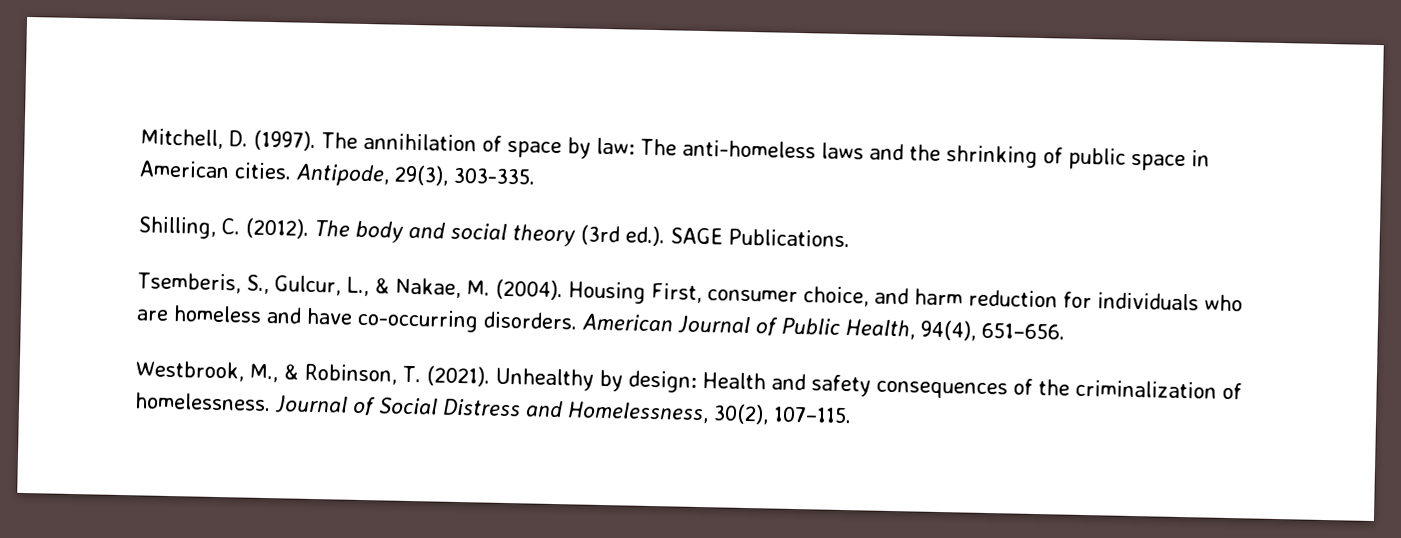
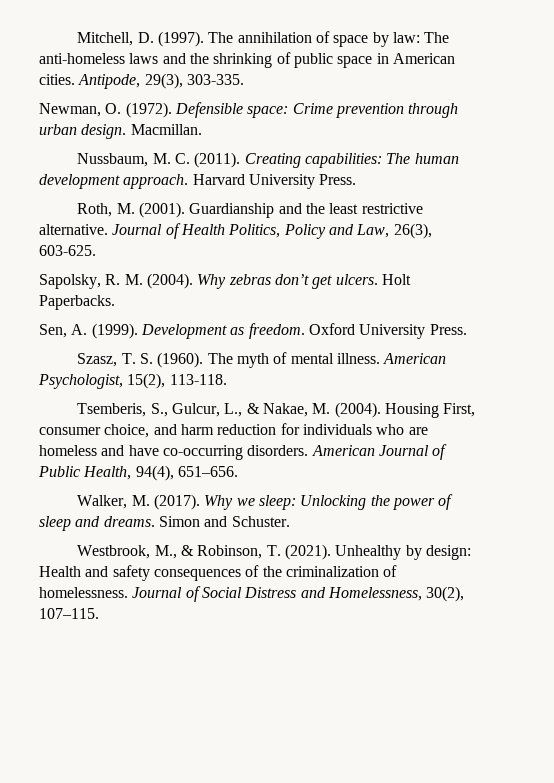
[138,216,850,248] Shilling, C. (2012). The body and social theory (3rd ed.). SAGE Publications. -> [39,102,459,118] [39,124,202,139] [77,152,459,168] [39,174,357,189] [77,202,423,218] [39,223,432,239] [39,245,96,256] [39,273,411,289] [39,295,115,310] [39,323,467,339] [77,352,447,368] [38,373,227,389] Newman, O. (1972). Defensible space: Crime prevention through urban design. Macmillan. // Nussbaum, M. C. (2011). Creating capabilities: The human development approach. Harvard University Press. // Roth, M. (2001). Guardianship and the least restrictive alternative. Journal of Health Politics, Policy and Law, 26(3), 603-625. // Sapolsky, R. M. (2004). Why zebras don’t get ulcers. Holt Paperbacks. // Sen, A. (1999). Development as freedom. Oxford University Press. // Szasz, T. S. (1960). The myth of mental illness. American Psychologist, 15(2), 113-118.
(1065, 331) none -> [77,494,454,510] [39,516,290,531] // Walker, M. (2017). Why we sleep: Unlocking the power of sleep and dreams. Simon and Schuster.

